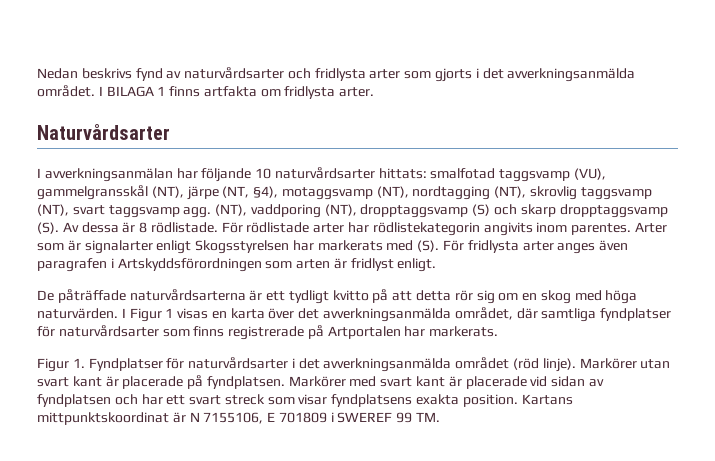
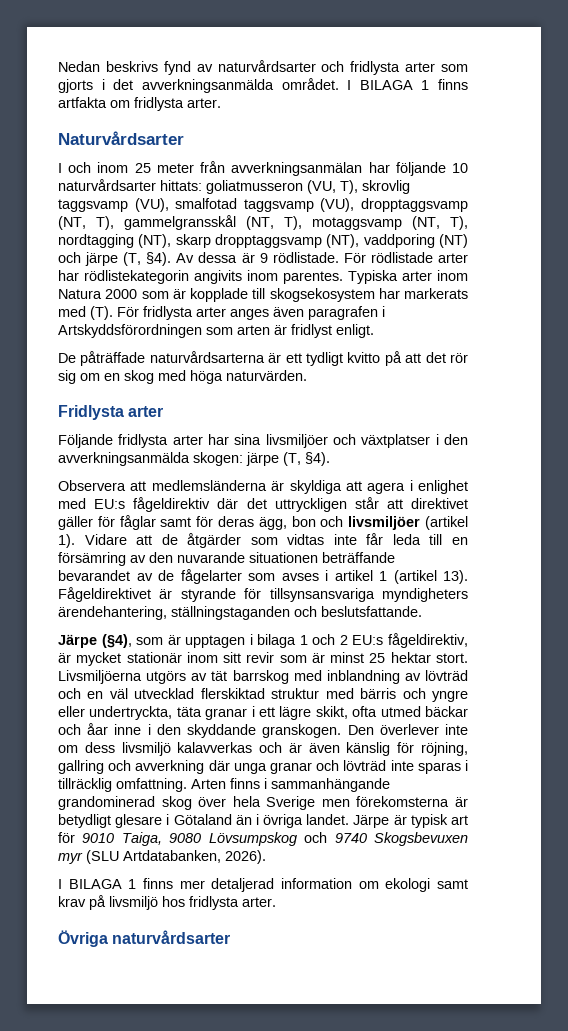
(41, 173) none -> [68,161,226,173] och inom 25 meter från
[430,168,607,182] [37,185,652,200] [37,204,668,218] [37,222,59,234] smalfotad taggsvamp (VU), gammelgransskål (NT), järpe (NT, §4), motaggsvamp (NT), nordtagging (NT), skrovlig taggsvamp (NT), svart taggsvamp agg. (NT), vaddporing (NT), dropptaggsvamp (S) och skarp dropptaggsvamp (S). -> [206,180,410,194] [58,198,468,212] [58,215,468,230] [58,234,468,248] [58,252,172,266] goliatmusseron (VU, T), skrovlig taggsvamp (VU), smalfotad taggsvamp (VU), dropptaggsvamp (NT, T), gammelgransskål (NT, T), motaggsvamp (NT, T), nordtagging (NT), skarp dropptaggsvamp (NT), vaddporing (NT) och järpe (T, §4).
[139,222,148,233] 8 -> [259,253,268,263] 9
[634,222,667,233] [37,240,290,254] Arter som är signalarter enligt Skogsstyrelsen -> [348,270,468,284] [58,288,375,302] Typiska arter inom Natura 2000 som är kopplade till skogsekosystem
[417,240,440,252] (S). -> [90,306,113,320] (T).
[416,290,452,301] detta -> [425,352,446,363] det
[121,307,672,322] [37,325,499,340] [37,357,671,372] [37,375,604,389] [37,394,573,407] [37,412,441,425] I Figur 1 visas en karta över det avverkningsanmälda området, där samtliga fyndplatser för naturvårdsarter som finns registrerade på Artportalen har markerats. // Figur 1. Fyndplatser för naturvårdsarter i det avverkningsanmälda området (röd linje). Markörer utan svart kant är placerade på fyndplatsen. Markörer med svart kant är placerade vid sidan av fyndplatsen och har ett svart streck som visar fyndplatsens exakta position. Kartans mittpunktskoordinat är N 7155106, E 701809 i SWEREF 99 TM. -> [58,405,164,420] [58,434,468,448] [58,452,330,466] [58,480,468,494] [58,497,468,512] [58,515,469,530] [58,533,469,548] [58,552,395,566] [58,569,468,584] [58,587,468,602] [58,606,422,620] [58,633,468,648] [58,652,468,666] [58,670,468,684] [58,688,469,702] [58,706,468,720] [58,723,469,738] [58,742,468,756] [58,760,468,774] [58,778,390,792] [58,796,468,810] [58,814,469,828] [58,832,468,846] [58,850,266,864] [58,878,469,892] [58,895,276,910] [58,930,231,947] // Fridlysta arter // Följande fridlysta arter har sina livsmiljöer och växtplatser i den avverkningsanmälda skogen: järpe (T, §4). // Observera att medlemsländerna är skyldiga att agera i enlighet med EU:s fågeldirektiv där det uttryckligen står att direktivet gäller för fåglar samt för deras ägg, bon och livsmiljöer (artikel 1). Vidare att de åtgärder som vidtas inte får leda till en försämring av den nuvarande situationen beträffande bevarandet av de fågelarter som avses i artikel 1 (artikel 13). Fågeldirektivet är styrande för tillsynsansvariga myndigheters ärendehantering, ställningstaganden och beslutsfattande. // Järpe (§4), som är upptagen i bilaga 1 och 2 EU:s fågeldirektiv, är mycket stationär inom sitt revir som är minst 25 hektar stort. Livsmiljöerna utgörs av tät barrskog med inblandning av lövträd och en väl utvecklad flerskiktad struktur med bärris och yngre eller undertryckta, täta granar i ett lägre skikt, ofta utmed bäckar och åar inne i den skyddande granskogen. Den överlever inte om dess livsmiljö kalavverkas och är även känslig för röjning, gallring och avverkning där unga granar och lövträd inte sparas i tillräcklig omfattning. Arten finns i sammanhängande grandominerad skog över hela Sverige men förekomsterna är betydligt glesare i Götaland än i övriga landet. Järpe är typisk art för 9010 Taiga, 9080 Lövsumpskog och 9740 Skogsbevuxen myr (SLU Artdatabanken, 2026). // I BILAGA 1 finns mer detaljerad information om ekologi samt krav på livsmiljö hos fridlysta arter. // Övriga naturvårdsarter

